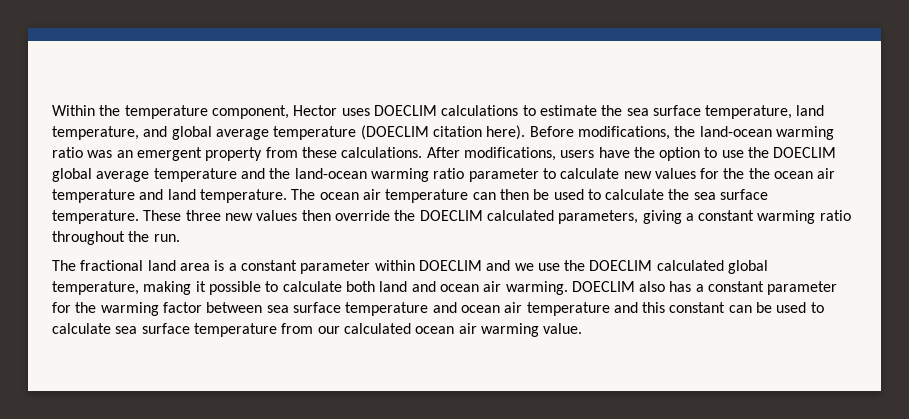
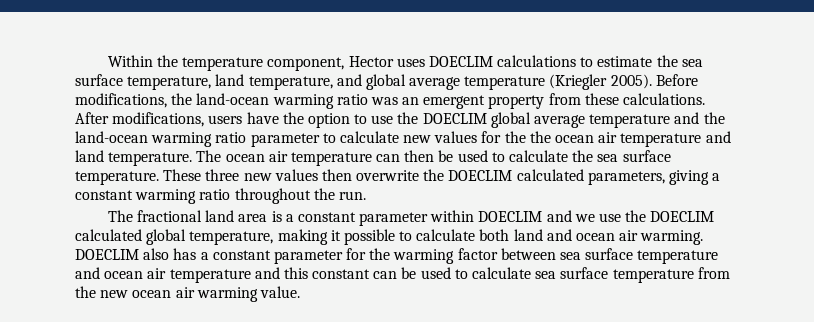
[360,125,526,140] (DOECLIM citation here). -> [549,74,652,90] (Kriegler 2005).
[334,210,390,221] override -> [356,170,420,181] overwrite
[317,323,411,334] our calculated -> [75,286,129,298] the new

